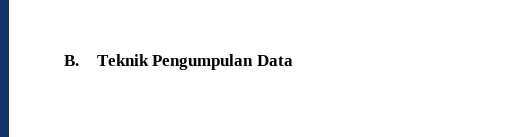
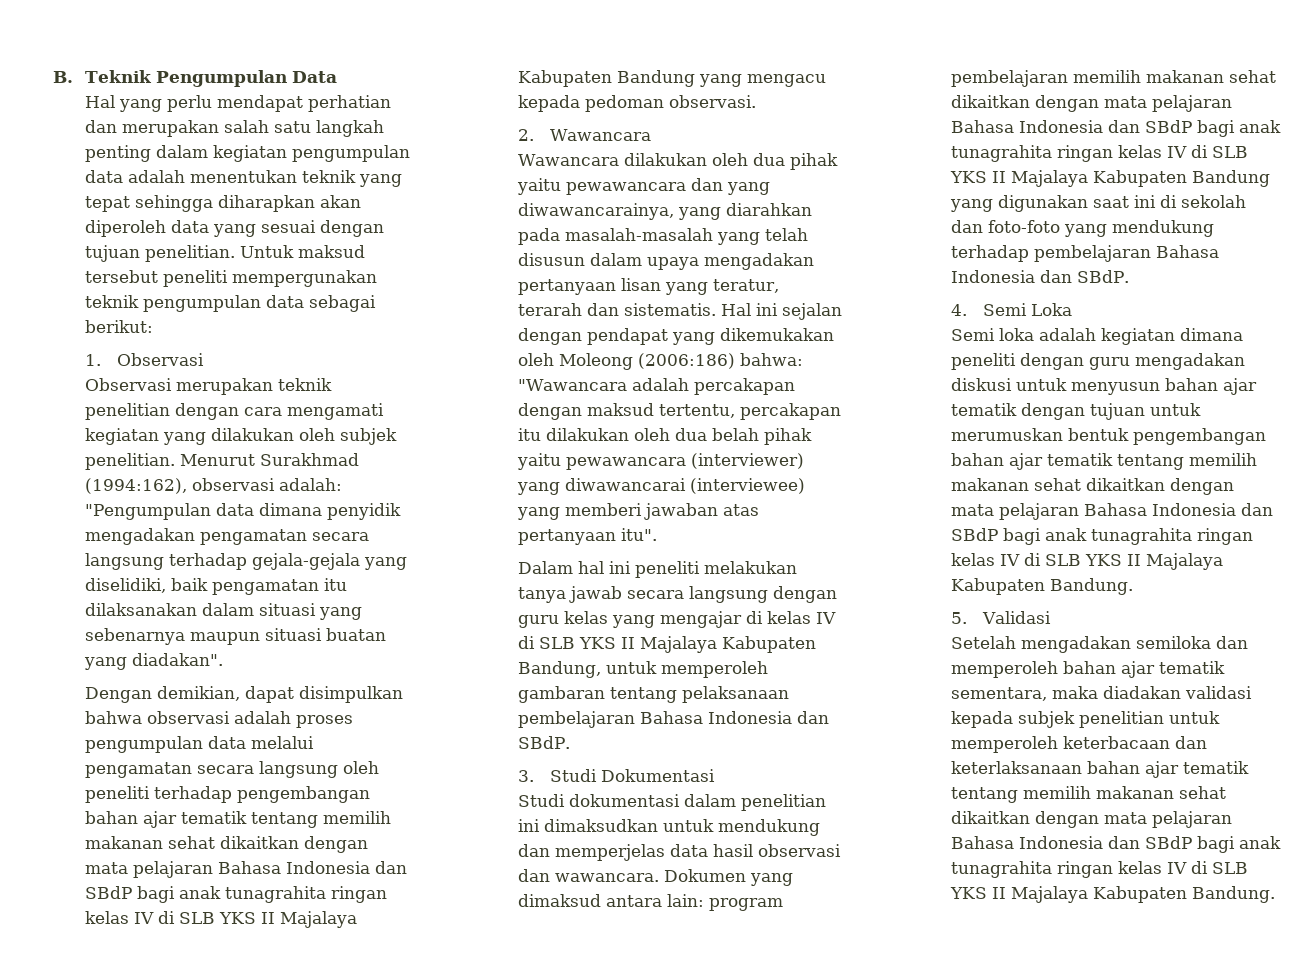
(294, 60) none -> [85,95,392,112] [85,120,385,137] [85,145,411,162] [85,170,403,187] [85,195,362,212] [85,220,385,237] [85,245,366,262] [85,270,378,287] [85,295,377,312] [85,320,154,333] [85,353,205,366] [85,378,333,395] [85,403,385,420] [85,428,398,445] [85,453,360,470] [85,478,343,494] [85,503,402,520] [85,528,370,545] [85,553,408,570] [85,578,348,595] [85,603,363,620] [85,628,387,645] [84,653,224,670] [85,686,404,703] [85,711,354,728] [85,736,315,753] [85,761,380,778] [85,786,371,803] [85,811,392,828] [85,836,369,853] [85,861,408,878] [85,886,388,903] [85,911,358,928] [518,70,827,87] [518,95,757,112] [518,129,652,141] [518,153,839,170] [517,178,771,195] [518,203,813,220] [518,228,809,245] [518,253,815,270] [518,278,780,295] [518,303,843,320] [518,328,835,345] [518,353,804,370] [518,378,796,395] [518,403,842,420] [518,428,813,445] [517,453,805,470] [517,478,806,495] [517,503,760,520] [518,528,658,545] [518,561,798,578] [518,586,838,603] [518,611,837,628] [518,636,817,653] [518,661,769,678] [518,686,790,703] [518,711,830,728] [518,736,571,749] [518,769,716,782] [518,794,827,811] [518,819,821,836] [518,844,842,861] [518,869,794,886] [518,894,784,911] [951,70,1277,87] [951,95,1233,112] [951,120,1282,137] [951,145,1249,162] [950,170,1271,187] [950,195,1247,212] [951,220,1215,237] [951,245,1220,262] [951,270,1130,283] [951,303,1073,316] [951,328,1244,345] [951,353,1246,370] [951,378,1258,395] [951,403,1202,420] [951,428,1267,445] [951,453,1258,470] [951,478,1235,495] [951,503,1274,520] [951,528,1254,545] [951,553,1224,570] [951,578,1134,595] [951,611,1052,624] [951,636,1249,653] [951,661,1226,678] [951,686,1253,701] [951,711,1221,728] [951,736,1208,753] [951,761,1250,778] [951,786,1227,803] [951,811,1233,828] [951,836,1282,853] [951,861,1249,878] [950,886,1276,903] // Hal yang perlu mendapat perhatian dan merupakan salah satu langkah penting dalam kegiatan pengumpulan data adalah menentukan teknik yang tepat sehingga diharapkan akan diperoleh data yang sesuai dengan tujuan penelitian. Untuk maksud tersebut peneliti mempergunakan teknik pengumpulan data sebagai berikut: // 1. Observasi // Observasi merupakan teknik penelitian dengan cara mengamati kegiatan yang dilakukan oleh subjek penelitian. Menurut Surakhmad (1994:162), observasi adalah: "Pengumpulan data dimana penyidik mengadakan pengamatan secara langsung terhadap gejala-gejala yang diselidiki, baik pengamatan itu dilaksanakan dalam situasi yang sebenarnya maupun situasi buatan yang diadakan". // Dengan demikian, dapat disimpulkan bahwa observasi adalah proses pengumpulan data melalui pengamatan secara langsung oleh peneliti terhadap pengembangan bahan ajar tematik tentang memilih makanan sehat dikaitkan dengan mata pelajaran Bahasa Indonesia dan SBdP bagi anak tunagrahita ringan kelas IV di SLB YKS II Majalaya Kabupaten Bandung yang mengacu kepada pedoman observasi. // 2. Wawancara // Wawancara dilakukan oleh dua pihak yaitu pewawancara dan yang diwawancarainya, yang diarahkan pada masalah-masalah yang telah disusun dalam upaya mengadakan pertanyaan lisan yang teratur, terarah dan sistematis. Hal ini sejalan dengan pendapat yang dikemukakan oleh Moleong (2006:186) bahwa: "Wawancara adalah percakapan dengan maksud tertentu, percakapan itu dilakukan oleh dua belah pihak yaitu pewawancara (interviewer) yang diwawancarai (interviewee) yang memberi jawaban atas pertanyaan itu". // Dalam hal ini peneliti melakukan tanya jawab secara langsung dengan guru kelas yang mengajar di kelas IV di SLB YKS II Majalaya Kabupaten Bandung, untuk memperoleh gambaran tentang pelaksanaan pembelajaran Bahasa Indonesia dan SBdP. // 3. Studi Dokumentasi // Studi dokumentasi dalam penelitian ini dimaksudkan untuk mendukung dan memperjelas data hasil observasi dan wawancara. Dokumen yang dimaksud antara lain: program pembelajaran memilih makanan sehat dikaitkan dengan mata pelajaran Bahasa Indonesia dan SBdP bagi anak tunagrahita ringan kelas IV di SLB YKS II Majalaya Kabupaten Bandung yang digunakan saat ini di sekolah dan foto-foto yang mendukung terhadap pembelajaran Bahasa Indonesia dan SBdP. // 4. Semi Loka // Semi loka adalah kegiatan dimana peneliti dengan guru mengadakan diskusi untuk menyusun bahan ajar tematik dengan tujuan untuk merumuskan bentuk pengembangan bahan ajar tematik tentang memilih makanan sehat dikaitkan dengan mata pelajaran Bahasa Indonesia dan SBdP bagi anak tunagrahita ringan kelas IV di SLB YKS II Majalaya Kabupaten Bandung. // 5. Validasi // Setelah mengadakan semiloka dan memperoleh bahan ajar tematik sementara, maka diadakan validasi kepada subjek penelitian untuk memperoleh keterbacaan dan keterlaksanaan bahan ajar tematik tentang memilih makanan sehat dikaitkan dengan mata pelajaran Bahasa Indonesia dan SBdP bagi anak tunagrahita ringan kelas IV di SLB YKS II Majalaya Kabupaten Bandung.

